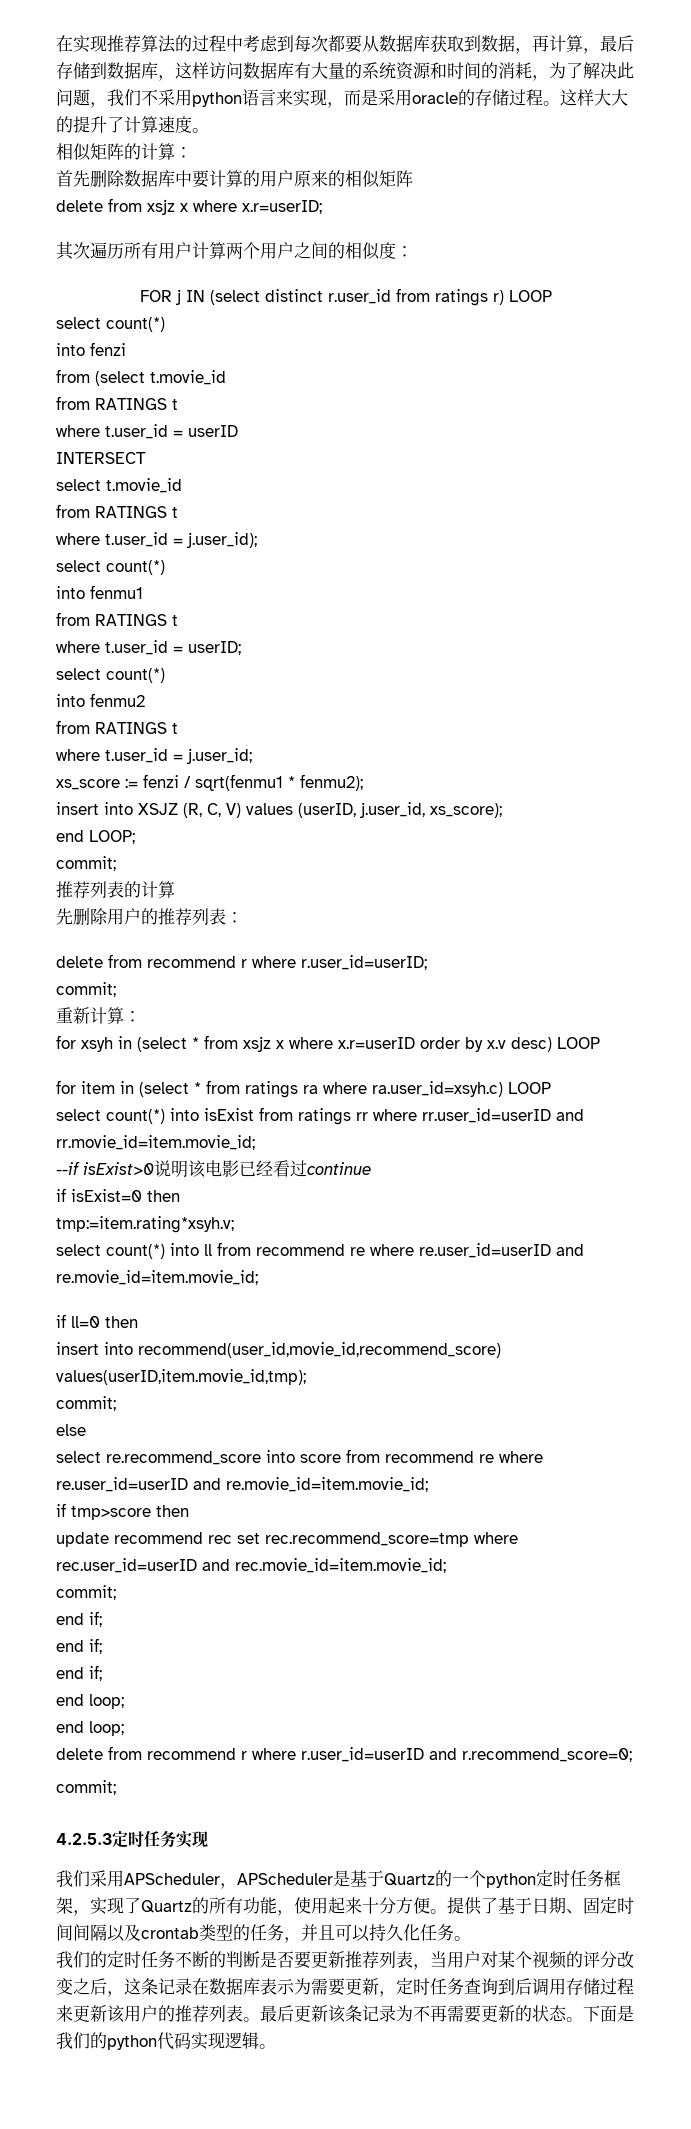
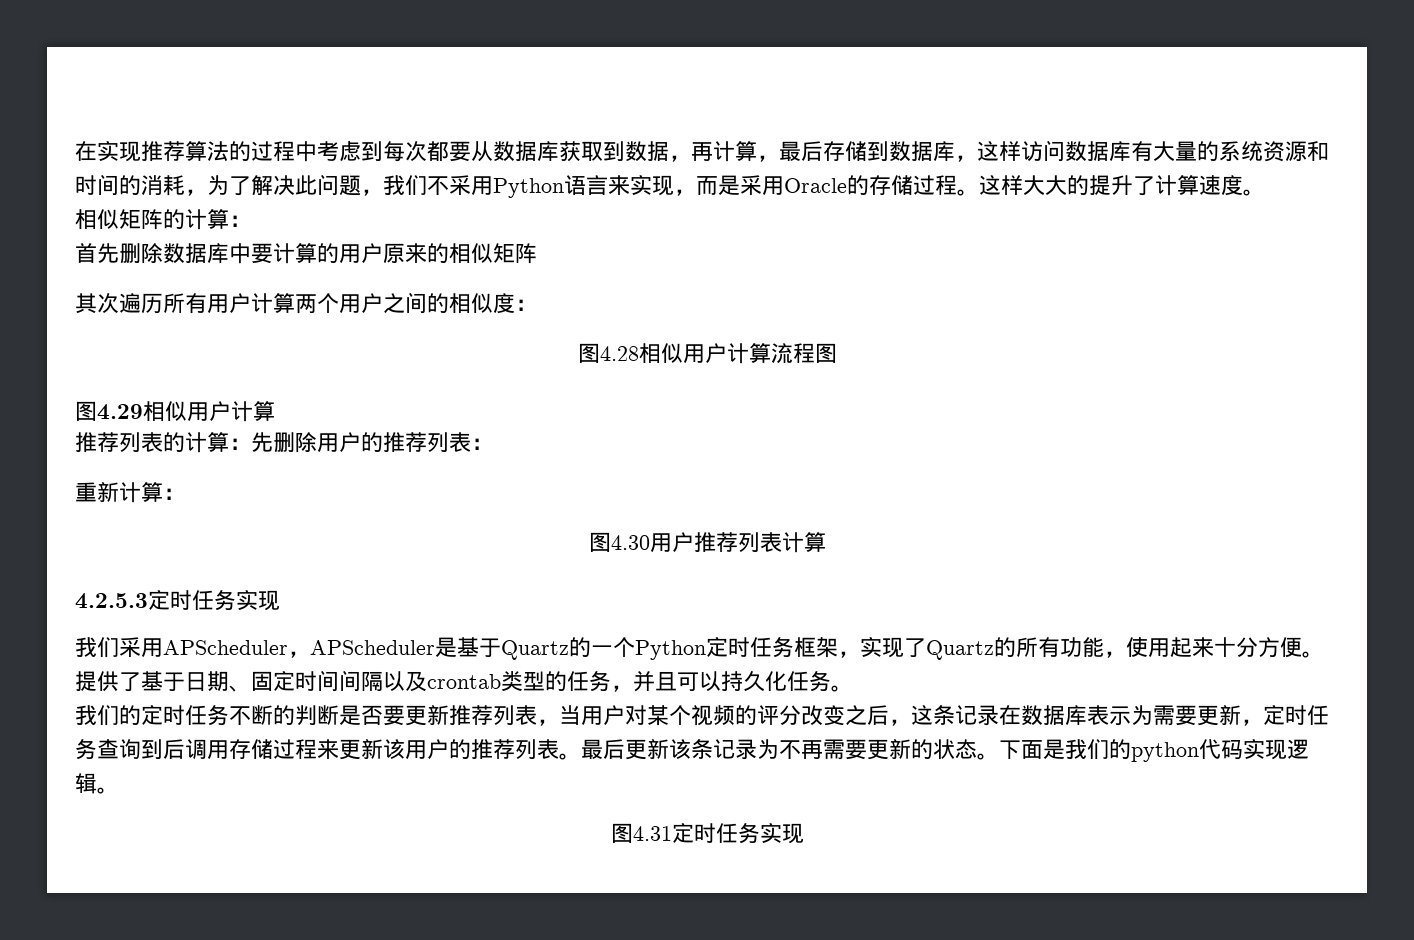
[192,92,242,107] python -> [493,178,564,198] Python
[412,92,458,104] oracle -> [784,178,847,193] Oracle
[56,198,322,215] // delete from xsjz x where x.r=userID; -> (537, 253) none
[139,288,552,306] [56,317,165,332] [56,342,126,356] [56,369,226,386] [56,396,178,410] [56,424,238,439] [56,452,146,464] [56,478,182,493] [56,504,178,518] [56,532,257,548] [56,560,165,575] [56,585,143,599] [56,612,178,626] [56,640,241,655] [56,668,165,683] [56,693,145,707] [56,720,178,734] [56,748,252,764] [56,774,363,791] [56,802,502,818] [56,830,135,844] [56,856,116,871] FOR j IN (select distinct r.user_id from ratings r) LOOP // select count(*) // into fenzi // from (select t.movie_id // from RATINGS t // where t.user_id = userID // INTERSECT // select t.movie_id // from RATINGS t // where t.user_id = j.user_id); // select count(*) // into fenmu1 // from RATINGS t // where t.user_id = userID; // select count(*) // into fenmu2 // from RATINGS t // where t.user_id = j.user_id; // xs_score := fenzi / sqrt(fenmu1 * fenmu2); // insert into XSJZ (R, C, V) values (userID, j.user_id, xs_score); // end LOOP; // commit; -> [577,343,837,364] [75,401,275,422] 图4.28相似用户计算流程图 // 图4.29相似用户计算
(175, 889) // -> [229,438,251,450] ：
[56,954,427,970] [56,982,116,997] [56,1007,141,1024] [56,1035,600,1052] [56,1080,551,1098] [56,1107,584,1125] [56,1135,255,1150] [56,1160,371,1178] [56,1188,180,1202] [56,1216,234,1233] [56,1242,584,1259] [56,1270,258,1285] [56,1314,138,1328] [56,1342,501,1358] [56,1369,306,1385] [56,1396,116,1411] [56,1424,86,1436] [56,1449,543,1465] [56,1477,428,1492] [56,1503,189,1520] [56,1532,518,1547] [56,1558,446,1573] [56,1585,116,1600] [56,1611,102,1627] [56,1638,102,1654] [56,1665,102,1681] [56,1694,124,1709] [56,1721,124,1736] [56,1746,632,1762] [56,1780,116,1795] delete from recommend r where r.user_id=userID; // commit; // 重新计算： // for xsyh in (select * from xsjz x where x.r=userID order by x.v desc) LOOP // for item in (select * from ratings ra where ra.user_id=xsyh.c) LOOP // select count(*) into isExist from ratings rr where rr.user_id=userID and rr.movie_id=item.movie_id; // --if isExist>0说明该电影已经看过continue // if isExist=0 then // tmp:=item.rating*xsyh.v; // select count(*) into ll from recommend re where re.user_id=userID and re.movie_id=item.movie_id; // if ll=0 then // insert into recommend(user_id,movie_id,recommend_score) values(userID,item.movie_id,tmp); // commit; // else // select re.recommend_score into score from recommend re where re.user_id=userID and re.movie_id=item.movie_id; // if tmp>score then // update recommend rec set rec.recommend_score=tmp where rec.user_id=userID and rec.movie_id=item.movie_id; // commit; // end if; // end if; // end if; // end loop; // end loop; // delete from recommend r where r.user_id=userID and r.recommend_score=0; // commit; -> [75,482,185,503] [588,532,826,553] 重新计算： // 图4.30用户推荐列表计算
[486,1873,536,1888] python -> [635,640,706,660] Python
(276, 2046) none -> [610,823,804,844] // 图4.31定时任务实现

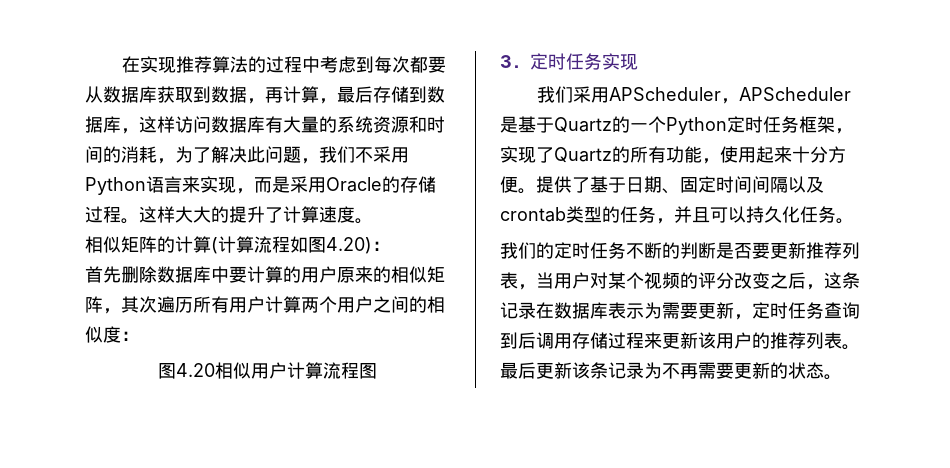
(229, 219) none -> [211,236,372,254] (计算流程如图4.20)
(537, 253) // -> [103,308,121,314] ，
[599,346,639,361] 4.28 -> [176,363,215,377] 4.20
[75,401,275,422] [75,432,493,453] [75,482,185,503] [588,532,826,553] [75,593,148,609] 图4.29相似用户计算 // 推荐列表的计算：先删除用户的推荐列表： // 重新计算： // 图4.30用户推荐列表计算 // 4.2.5.3 -> [500,55,530,68] 3．
[999,739,1309,762] [75,773,119,794] [610,823,804,844] 下面是我们的python代码实现逻辑。 // 图4.31定时任务实现 -> (842, 377) none

